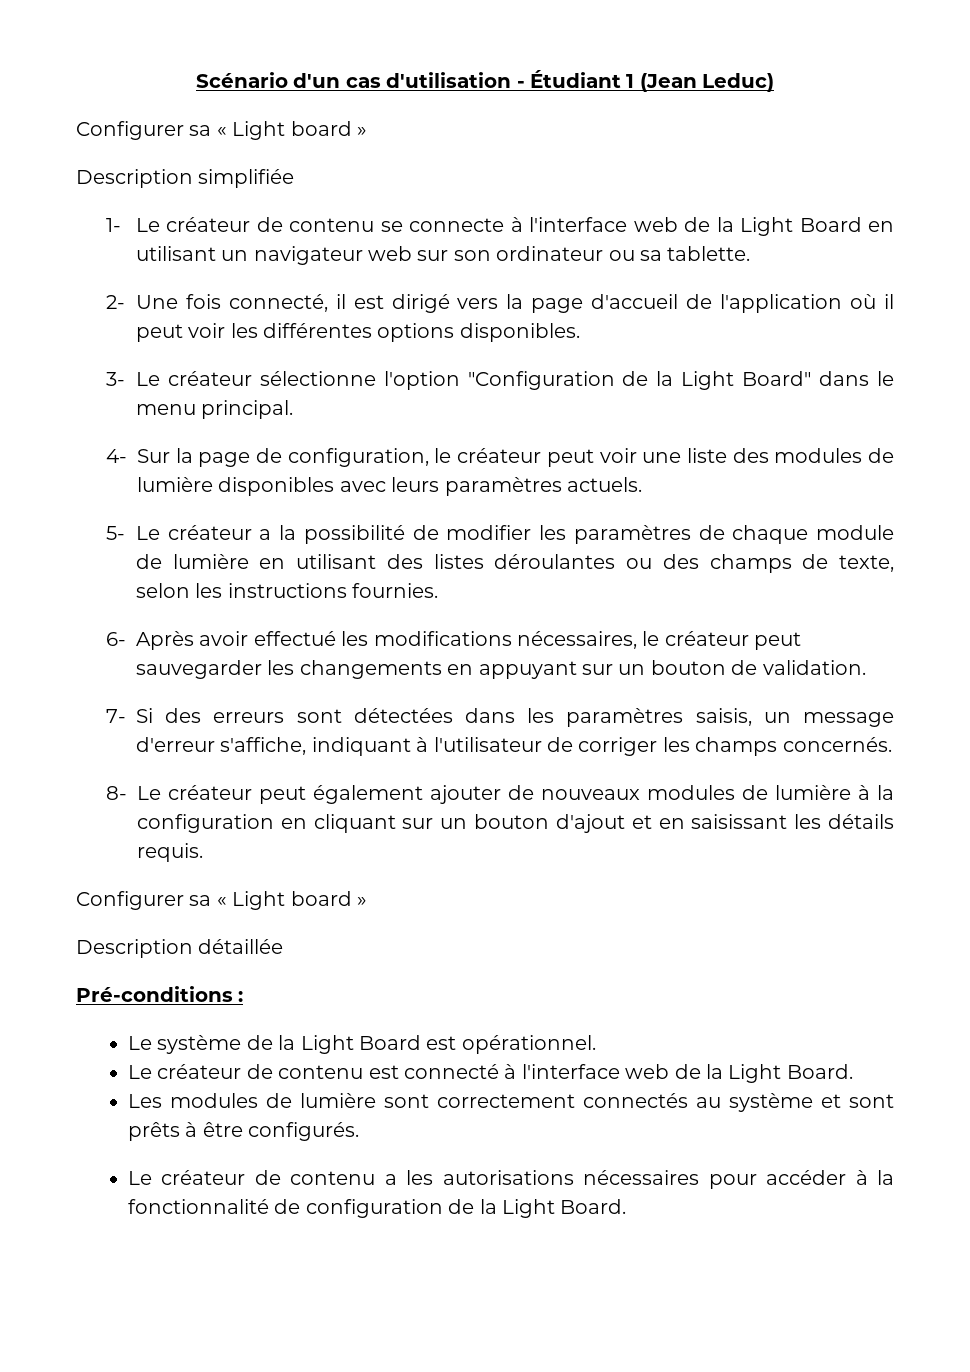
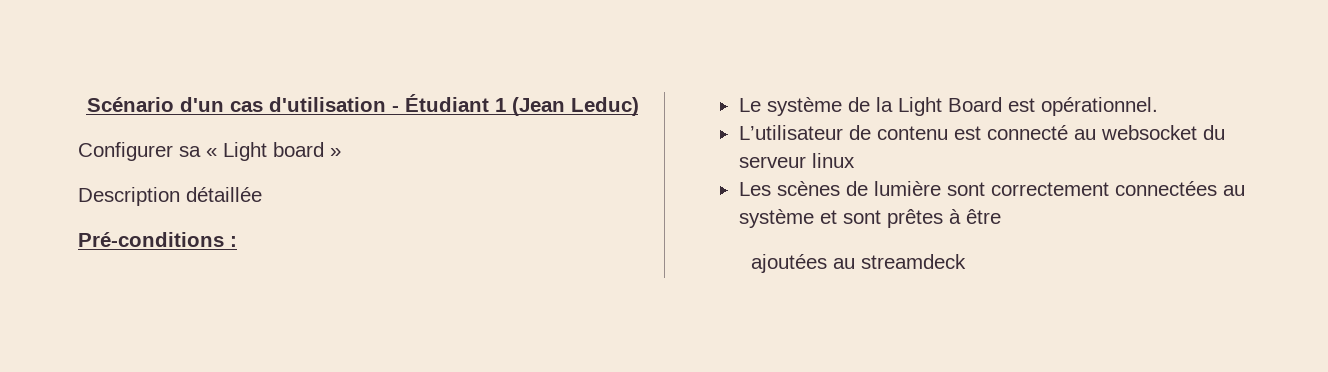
[76,169,295,188] [105,217,895,236] [135,246,751,265] [105,294,895,313] [135,323,580,342] [105,371,894,390] [135,400,294,419] [105,448,894,467] [136,477,642,496] [105,525,895,544] [135,554,895,573] [135,583,439,598] [105,631,802,650] [135,660,866,679] [105,708,895,727] [135,737,892,756] [105,785,895,804] [136,814,894,833] [136,843,203,862] [76,891,367,910] // Description simplifiée // 1- Le créateur de contenu se connecte à l'interface web de la Light Board en utilisant un navigateur web sur son ordinateur ou sa tablette. // 2- Une fois connecté, il est dirigé vers la page d'accueil de l'application où il peut voir les différentes options disponibles. // 3- Le créateur sélectionne l'option "Configuration de la Light Board" dans le menu principal. // 4- Sur la page de configuration, le créateur peut voir une liste des modules de lumière disponibles avec leurs paramètres actuels. // 5- Le créateur a la possibilité de modifier les paramètres de chaque module de lumière en utilisant des listes déroulantes ou des champs de texte, selon les instructions fournies. // 6- Après avoir effectué les modifications nécessaires, le créateur peut sauvegarder les changements en appuyant sur un bouton de validation. // 7- Si des erreurs sont détectées dans les paramètres saisis, un message d'erreur s'affiche, indiquant à l'utilisateur de corriger les champs concernés. // 8- Le créateur peut également ajouter de nouveaux modules de lumière à la configuration en cliquant sur un bouton d'ajout et en saisissant les détails requis. // Configurer sa « Light board » -> (341, 152) none
[127,1064,242,1079] Le créateur -> [738,125,843,140] L’utilisateur
[504,1064,853,1083] à l'interface web de la Light Board. -> [1073,125,1225,140] [738,153,855,168] au websocket du serveur linux
[169,1093,258,1108] modules -> [776,181,840,196] scènes
[582,1093,688,1108] connectés -> [1114,181,1217,196] connectées
[127,1122,180,1141] prêts -> [886,209,943,228] prêtes
[248,1122,360,1141] [127,1170,894,1189] [127,1199,627,1218] configurés. // Le créateur de contenu a les autorisations nécessaires pour accéder à la fonctionnalité de configuration de la Light Board. -> [750,254,966,273] // ajoutées au streamdeck

